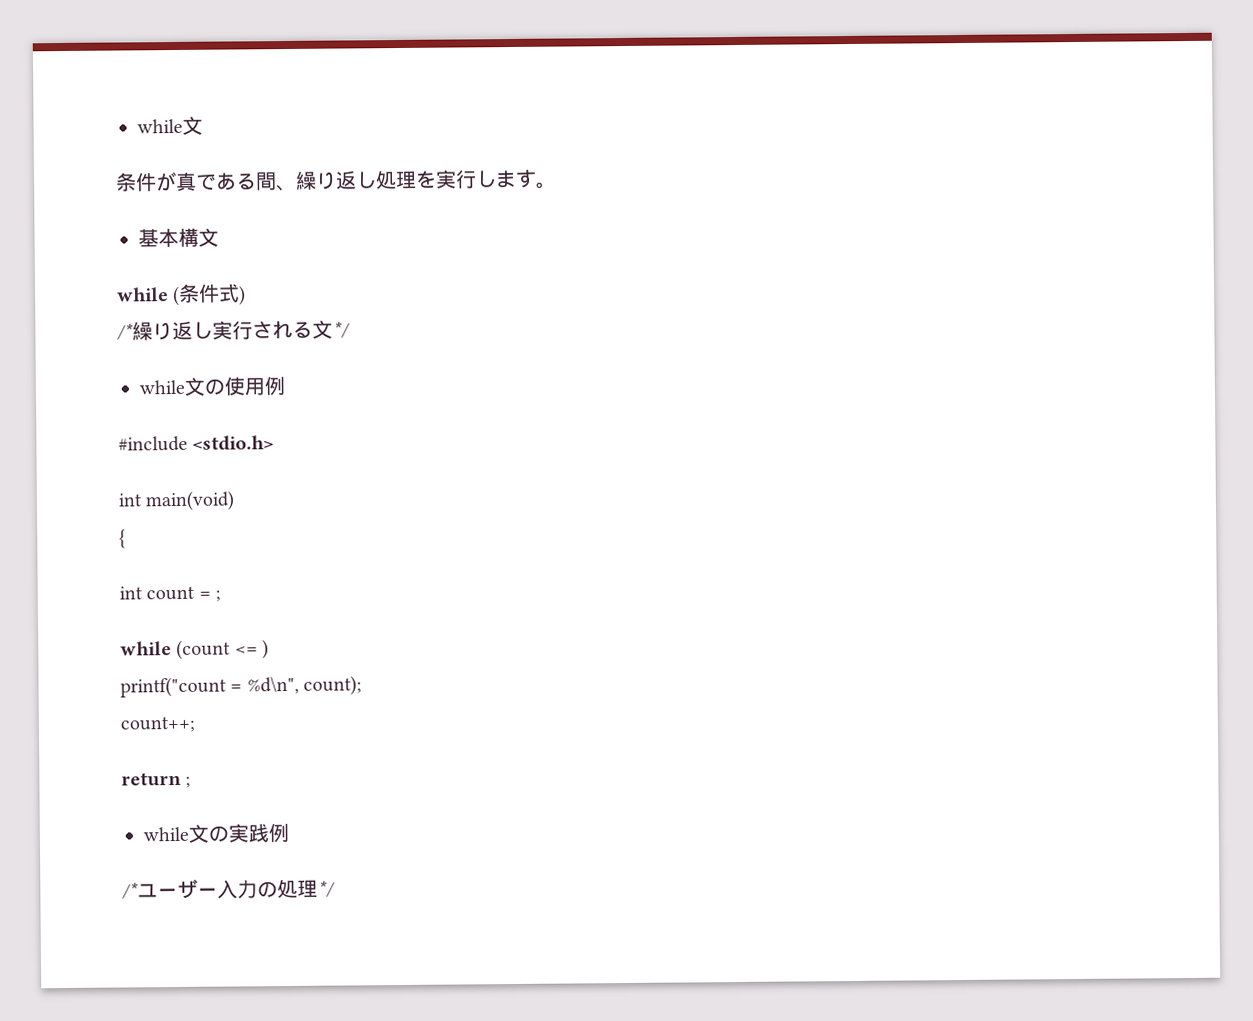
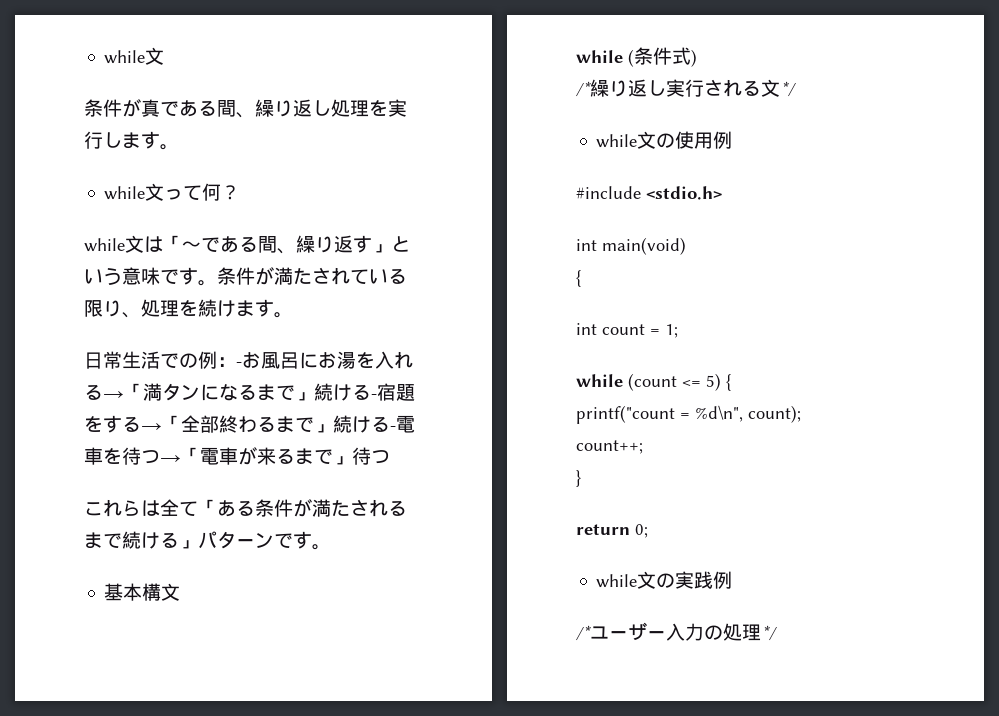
(557, 185) none -> [104,183,241,201] [84,235,410,254] [84,267,407,286] [84,299,293,318] [84,351,413,369] [84,383,415,401] [84,415,415,433] [84,447,390,465] [84,499,407,517] [84,531,331,550] // while文って何？ // while文は「〜である間、繰り返す」という意味です。条件が満たされている限り、処理を続けます。 // 日常生活での例：-お風呂にお湯を入れる→「満タンになるまで」続ける-宿題をする→「全部終わるまで」続ける-電車を待つ→「電車が来るまで」待つ // これらは全て「ある条件が満たされるまで続ける」パターンです。
[215,589,222,602] ; -> [665,324,678,338] 1;
[262,639,270,660] ) -> [706,373,731,391] 5) {
(195, 724) none -> [576,470,581,487] // }
[185,775,192,788] ; -> [635,524,648,538] 0;

